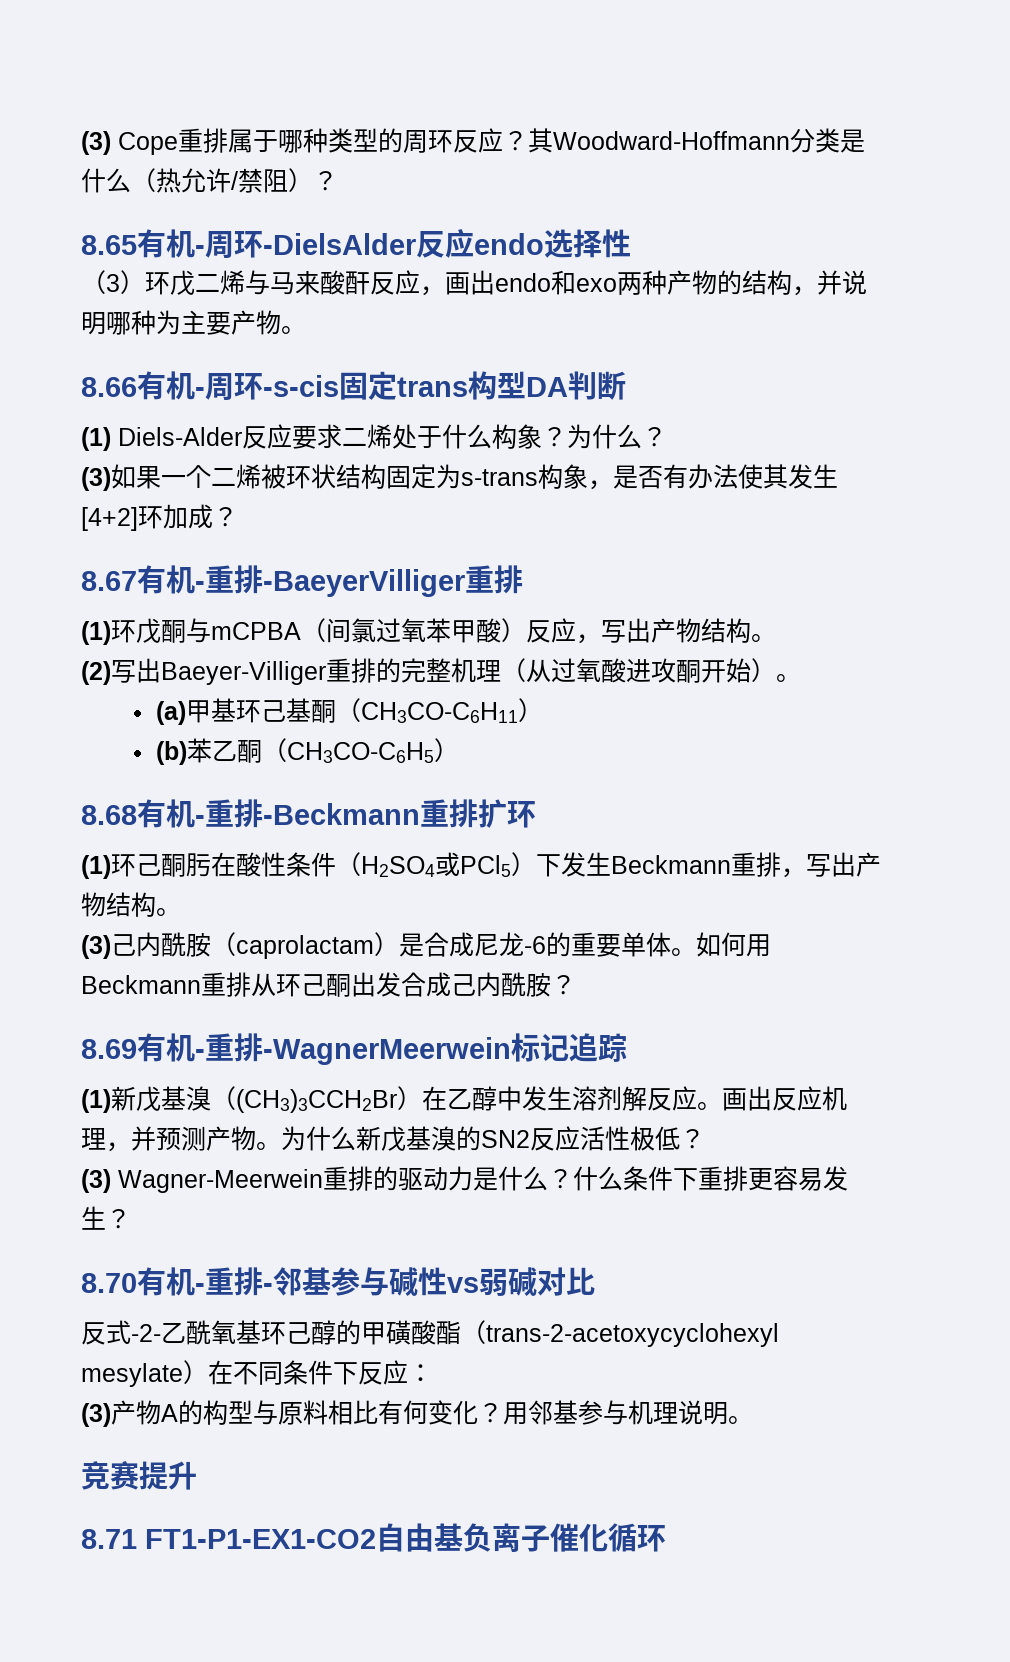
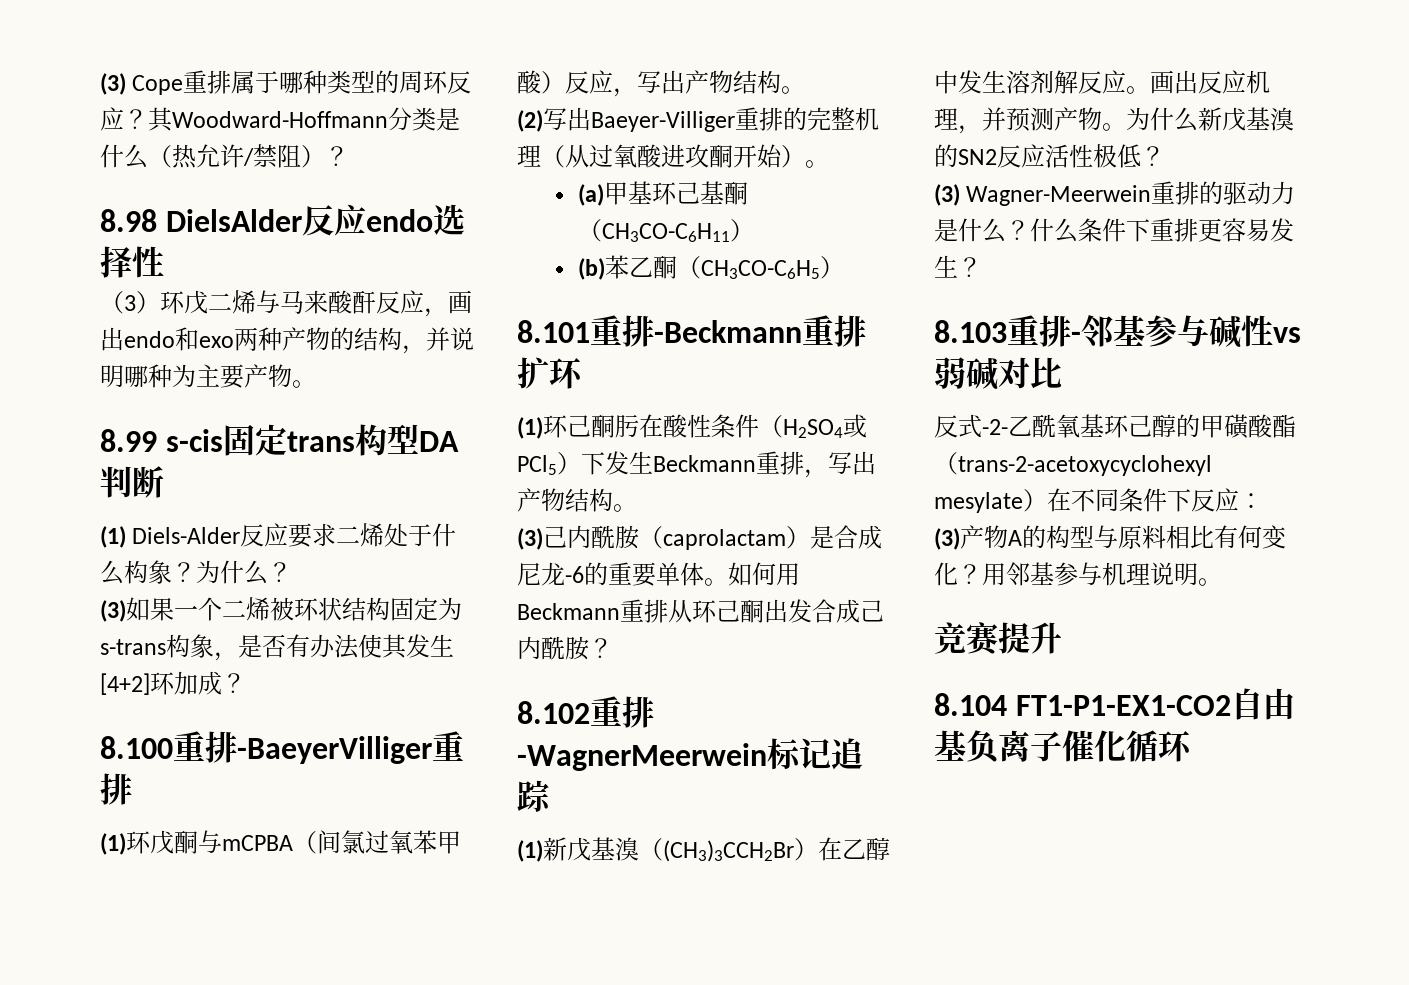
[81,229,416,258] 8.65有机-周环-DielsAlder -> [100,209,302,232] 8.98 DielsAlder
[81,371,339,400] 8.66有机-周环-s-cis -> [100,429,223,452] 8.99 s-cis
[81,565,205,594] 8.67有机- -> [100,736,173,759] 8.100
[81,799,205,828] 8.68有机- -> [517,320,590,343] 8.101
[81,1033,205,1062] 8.69有机- -> [517,701,590,724] 8.102
[81,1267,205,1296] 8.70有机- -> [934,320,1007,343] 8.103
[81,1529,137,1549] 8.71 -> [934,693,1007,716] 8.104

